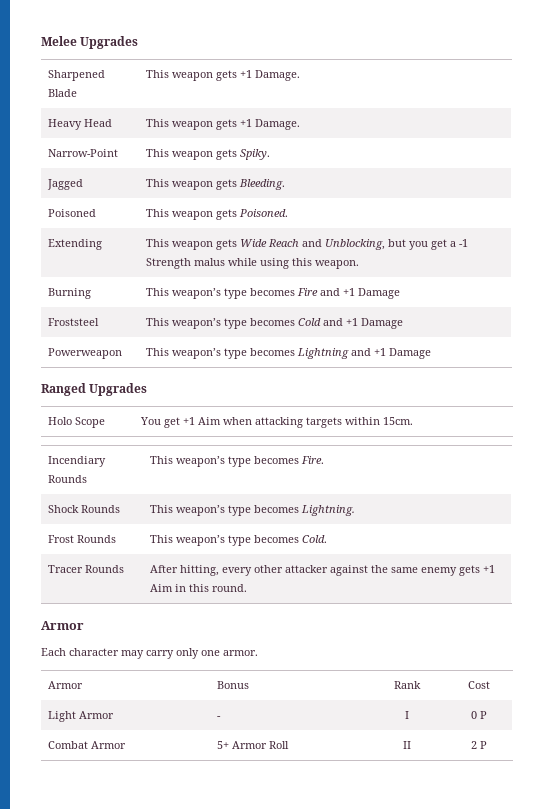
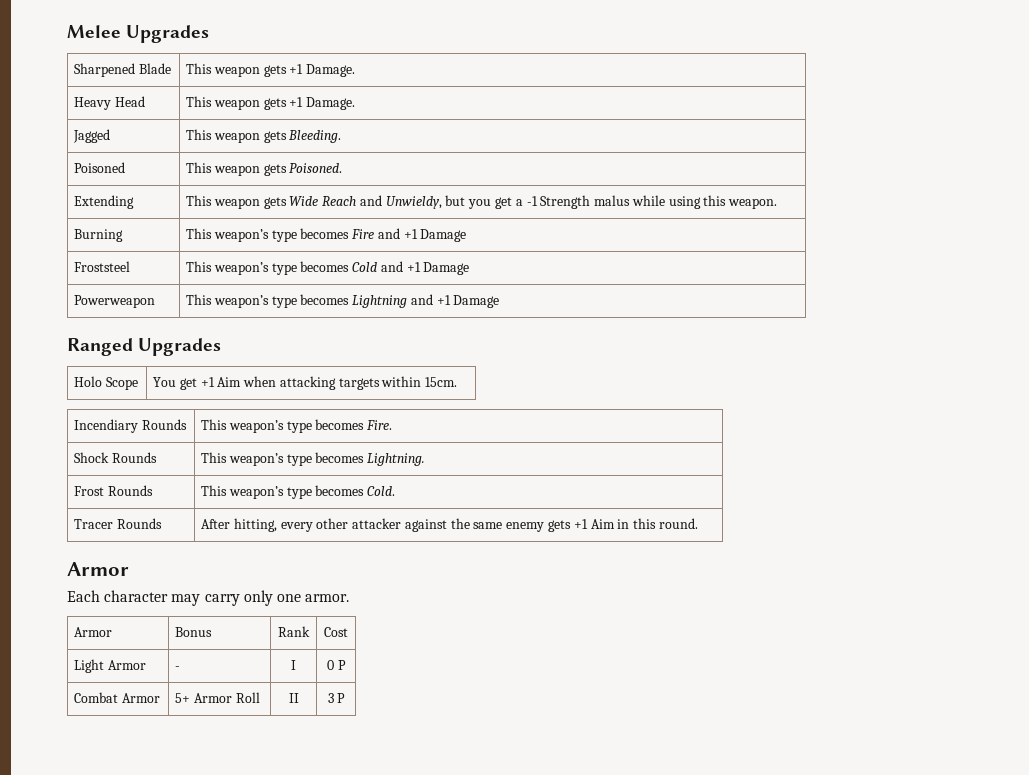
[47,149,118,157] [145,149,270,160] // Narrow-Point | This weapon gets Spiky. -> (356, 103) none
[324,239,385,250] Unblocking, -> [385,196,442,209] Unwieldy,
[470,741,477,749] 2 -> [327,693,334,703] 3

